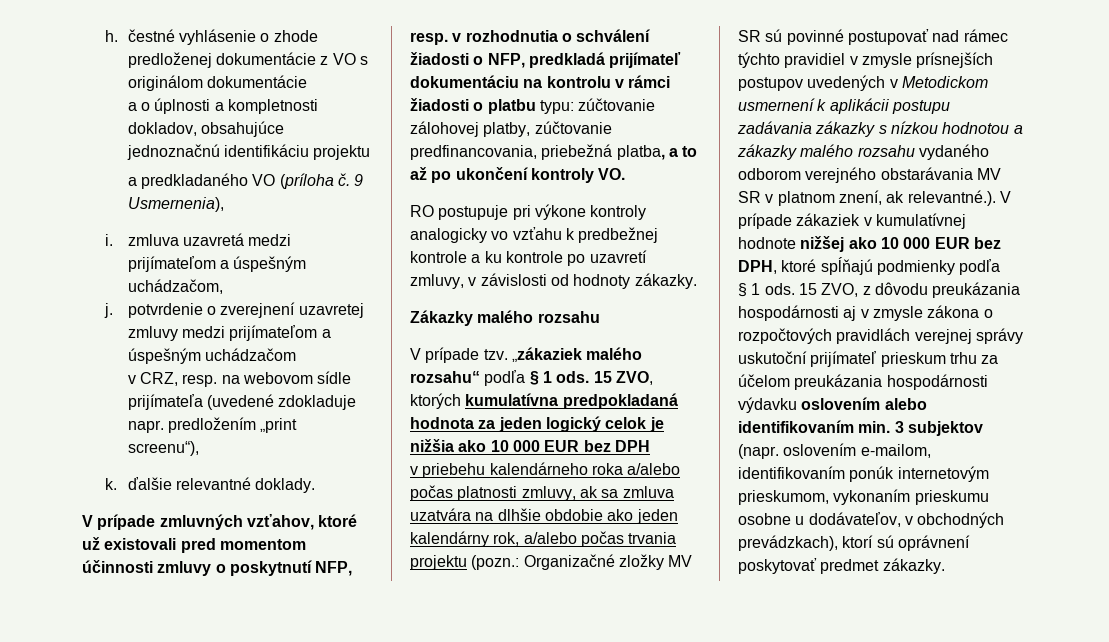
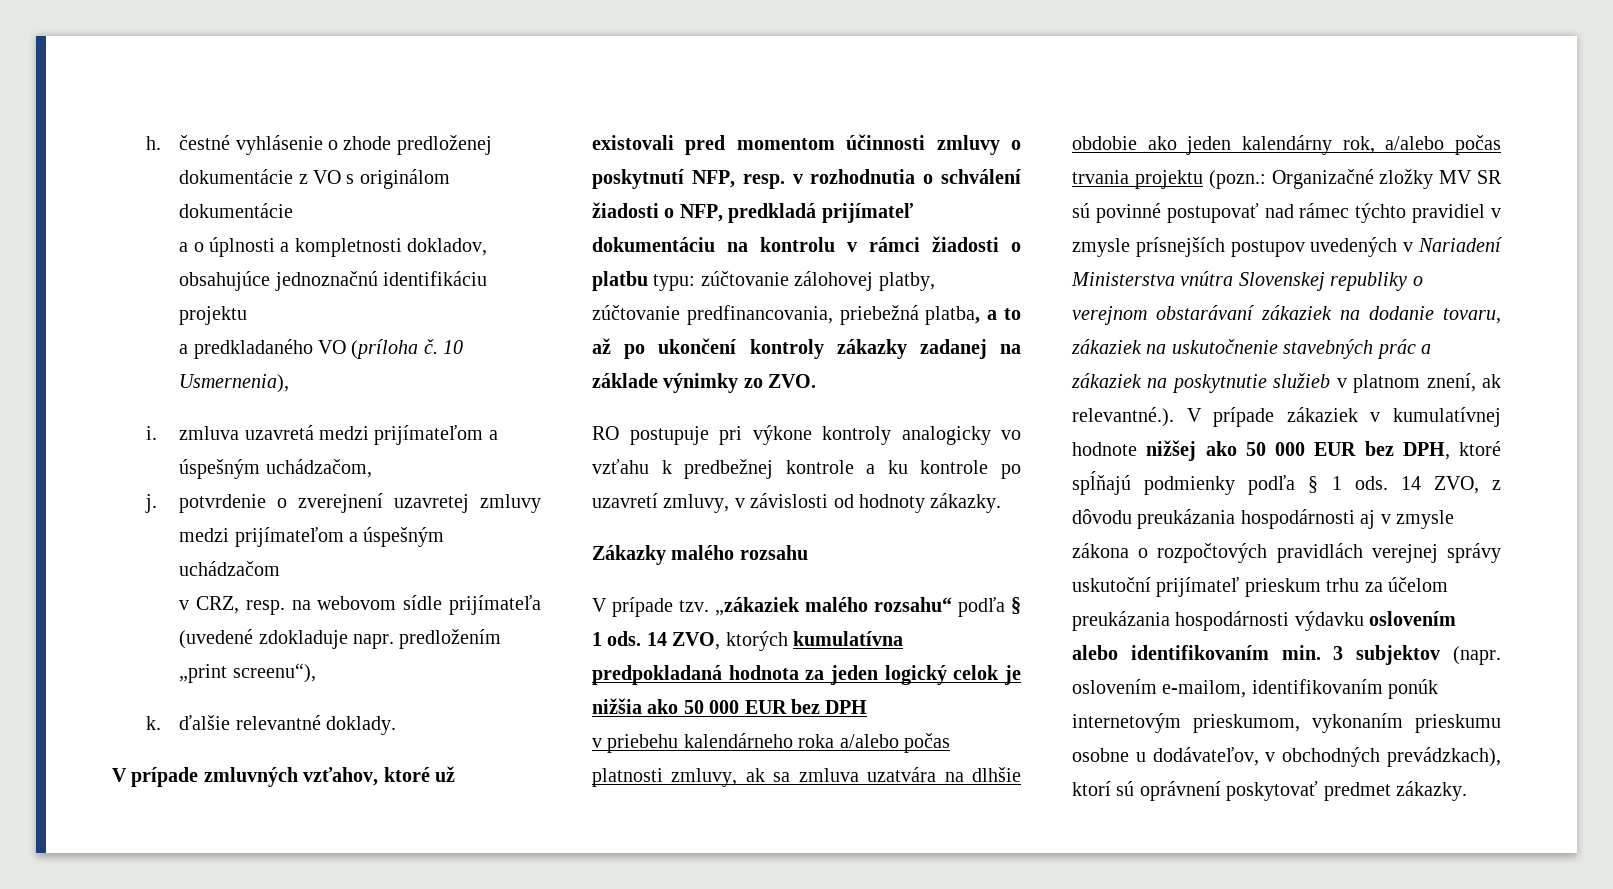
[354,174,364,186] 9 -> [443,340,464,354] 10
[598,168,626,180] VO. -> [836,339,1021,359] [592,373,817,393] zákazky zadanej na základe výnimky zo ZVO.
[593,371,612,383] 15 -> [646,632,667,646] 14
[490,440,509,452] 10 -> [683,700,704,714] 50
[901,76,988,88] [738,98,950,114] [737,121,1023,137] [737,144,989,160] [738,167,1001,183] [738,191,761,203] Metodickom usmernení k aplikácii postupu zadávania zákazky s nízkou hodnotou a zákazky malého rozsahu vydaného odborom verejného obstarávania MV SR -> [1418,237,1503,252] [1071,271,1423,291] [1072,305,1501,325] [1071,339,1431,359] [1071,373,1331,393] Nariadení Ministerstva vnútra Slovenskej republiky o verejnom obstarávaní zákaziek na dodanie tovaru, zákaziek na uskutočnenie stavebných prác a zákaziek na poskytnutie služieb
[880,237,899,249] 10 -> [1245,442,1266,456] 50
[738,283,817,297] // § 1 ods. 15 -> [1308,476,1421,493] § 1 ods. 14

